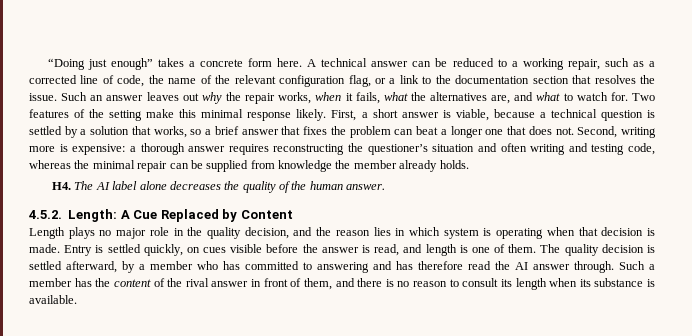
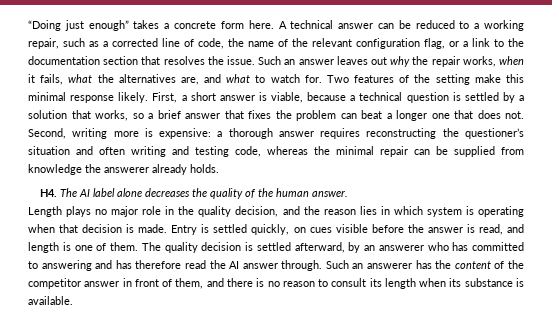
[353,160,397,169] member -> [104,167,149,173] answerer
[29,209,293,222] // 4.5.2. Length: A Cue Replaced by Content -> (349, 193) none
[139,261,193,270] a member -> [364,245,424,251] an answerer
[649,264,655,270] [29,278,72,287] a member -> [352,263,413,269] an answerer
[185,278,209,287] rival -> [28,278,81,289] competitor

